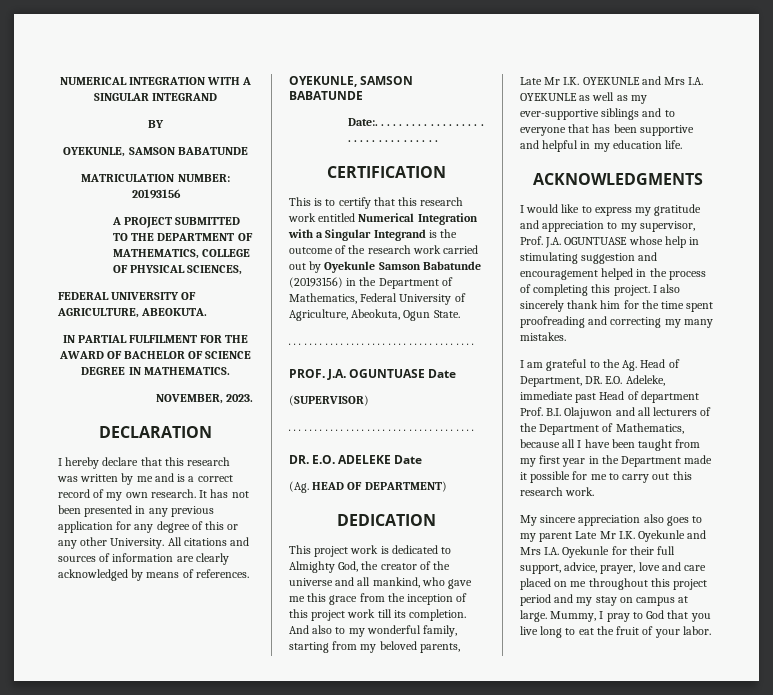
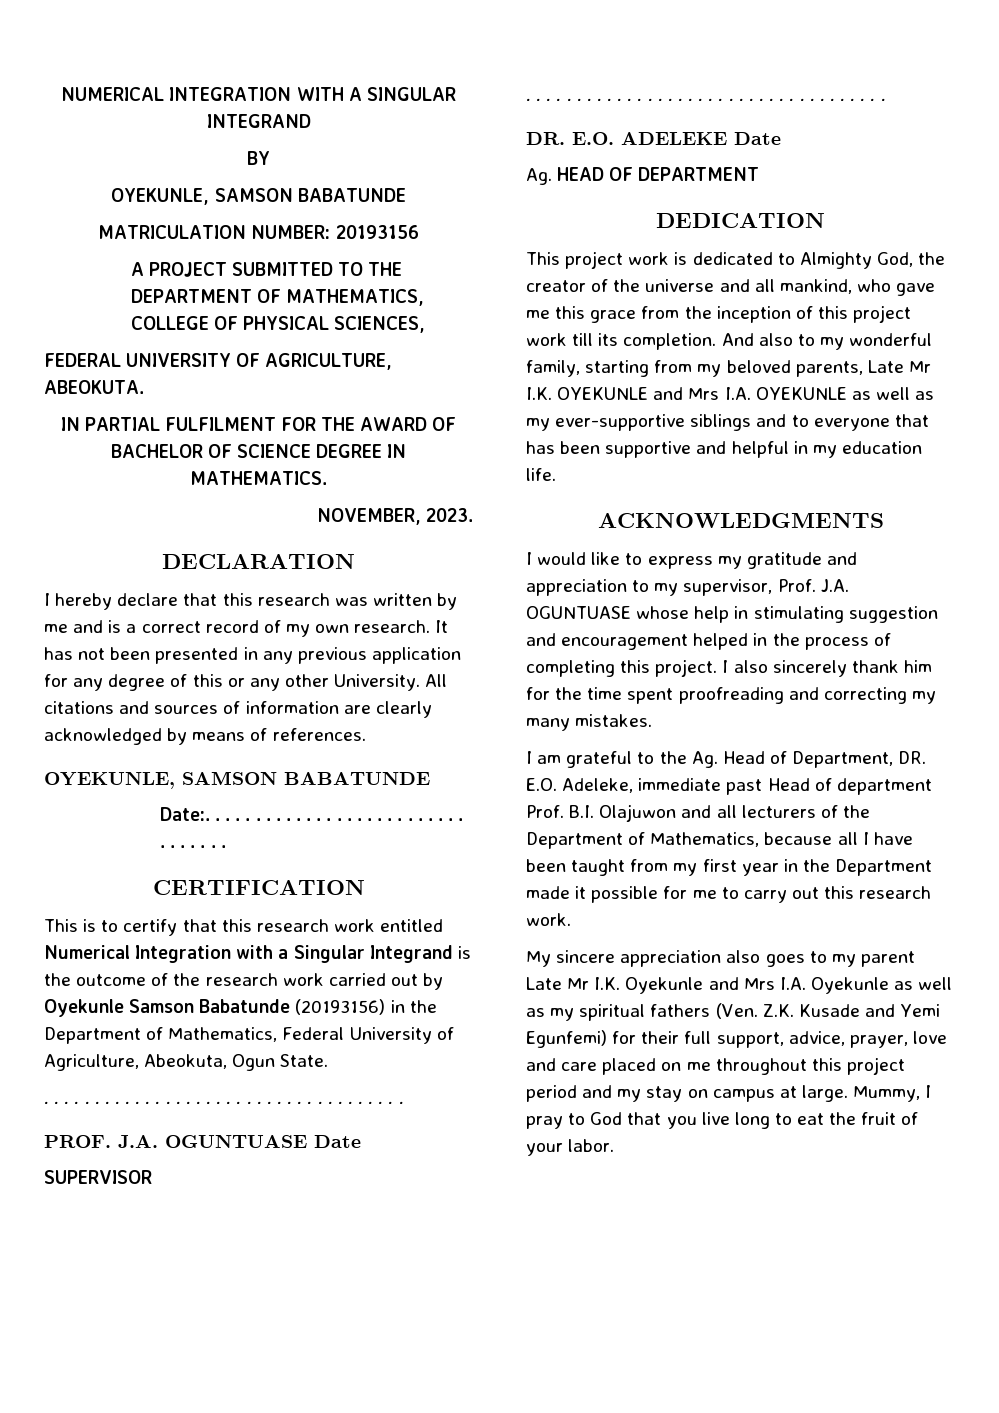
[289,395,369,406] (SUPERVISOR) -> [44,1170,152,1184] SUPERVISOR
[289,481,309,493] (Ag. -> [526,168,552,185] Ag.
[364,481,447,492] DEPARTMENT) -> [638,167,760,181] DEPARTMENT
(610, 552) none -> [894,977,953,990] [526,1003,941,1021] [526,1030,607,1048] as well as my spiritual fathers (Ven. Z.K. Kusade and Yemi Egunfemi)

